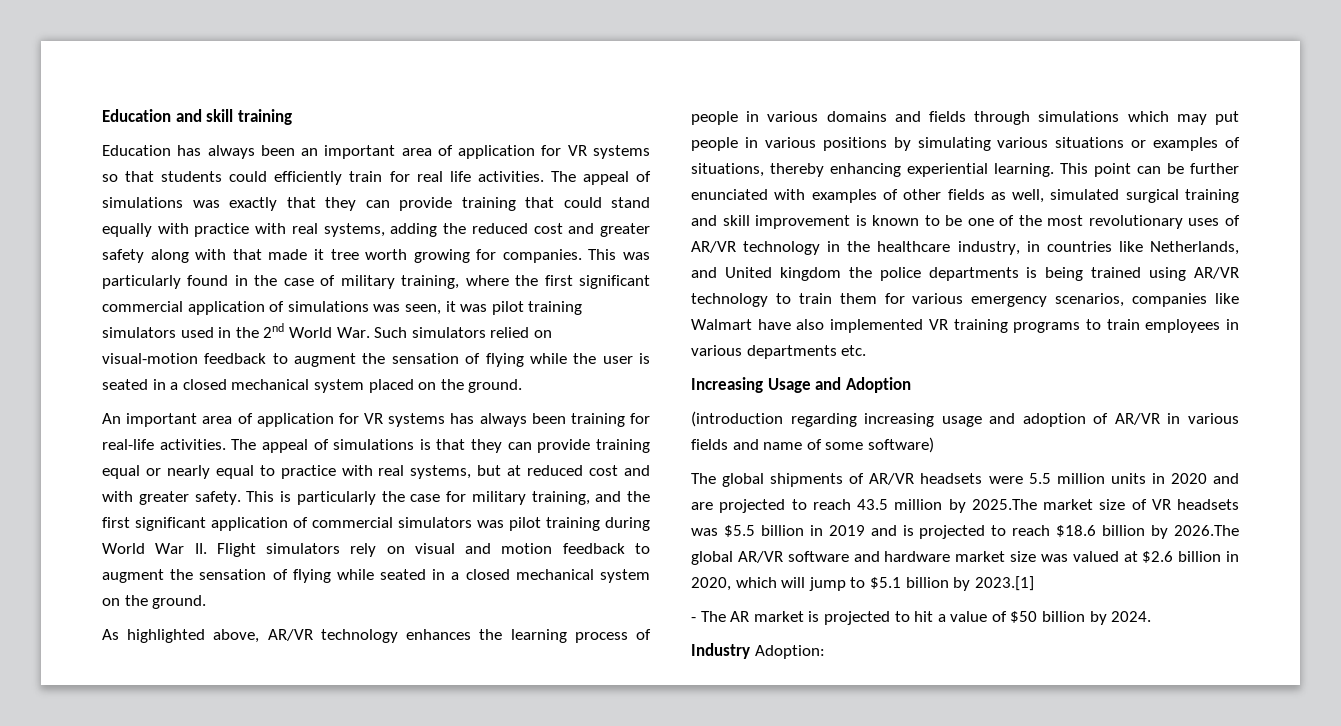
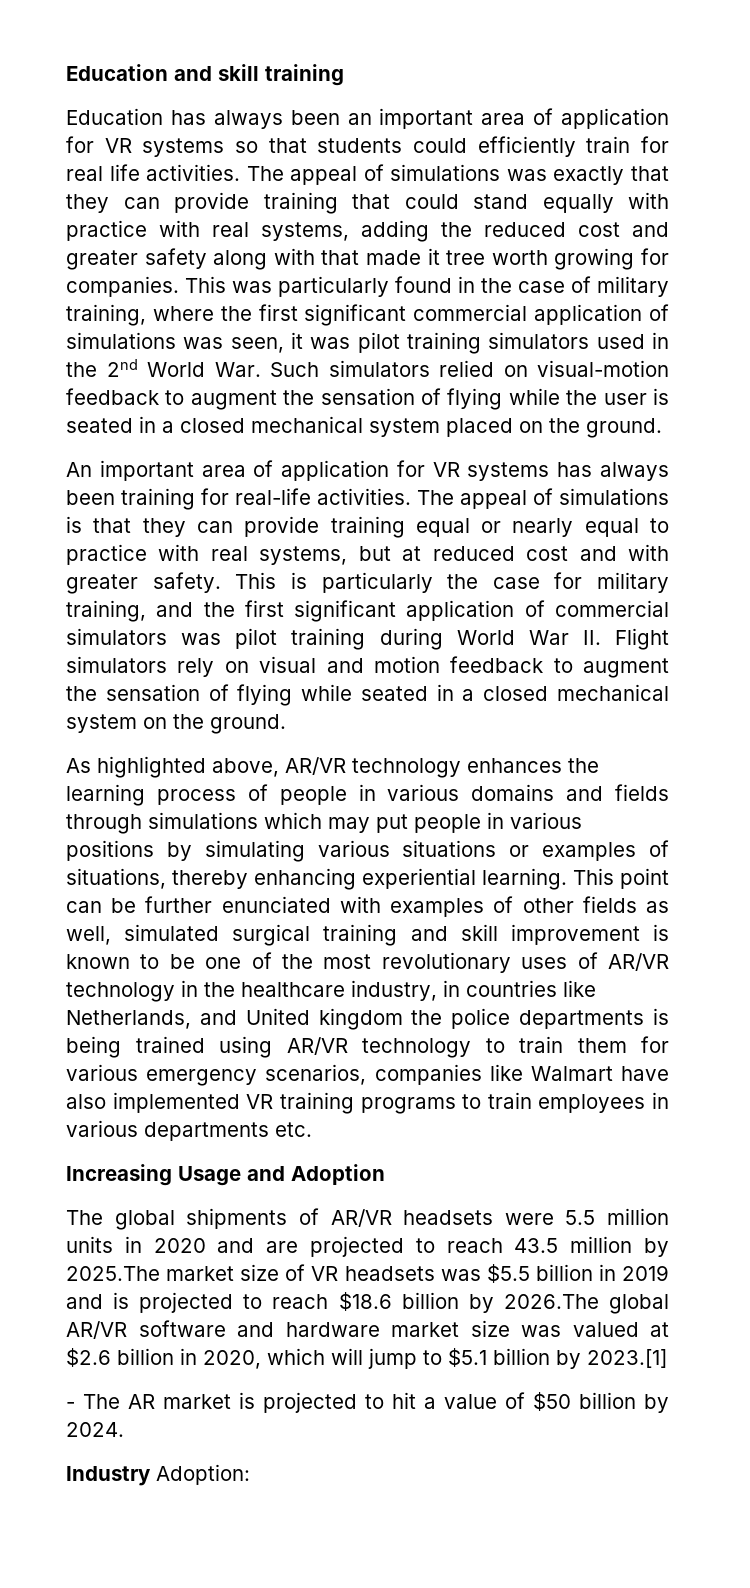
[691,411,1239,427] [691,437,934,453] // (introduction regarding increasing usage and adoption of AR/VR in various fields and name of some software) -> (385, 1174) none

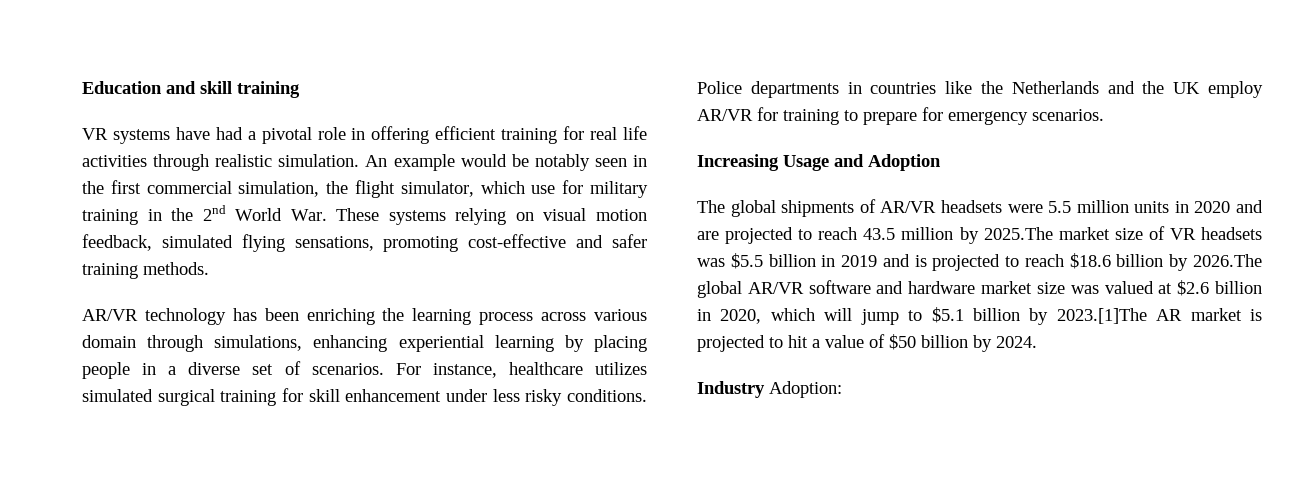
[66,108,669,129] [66,136,669,157] [66,164,669,185] [66,192,669,214] [66,220,669,242] [66,248,670,270] [66,276,669,297] [66,304,669,326] [66,332,645,354] Education has always been an important area of application for VR systems so that students could efficiently train for real life activities. The appeal of simulations was exactly that they can provide training that could stand equally with practice with real systems, adding the reduced cost and greater safety along with that made it tree worth growing for companies. This was particularly found in the case of military training, where the first significant commercial application of simulations was seen, it was pilot training simulators used -> [82,126,647,144] [82,154,648,171] [82,180,649,198] [82,209,138,225] VR systems have had a pivotal role in offering efficient training for real life activities through realistic simulation. An example would be notably seen in the first commercial simulation, the flight simulator, which use for military training
[270,360,669,377] [66,388,669,410] [66,416,662,438] [66,460,669,481] [66,488,669,510] [66,516,669,538] [66,544,670,565] [66,572,669,594] [66,600,669,622] [66,628,669,650] [66,656,669,678] [66,684,669,706] [66,714,286,734] [66,756,599,778] [66,784,669,806] [66,812,582,834] [66,840,669,862] [66,868,669,890] [66,896,669,917] [66,924,669,946] [66,952,669,973] [66,980,596,1002] [66,1008,669,1030] [66,1036,669,1058] [66,1064,670,1086] [66,1092,669,1114] [66,1120,312,1141] Such simulators relied on visual-motion feedback to augment the sensation of flying while the user is seated in a closed mechanical system placed on the ground. // An important area of application for VR systems has always been training for real-life activities. The appeal of simulations is that they can provide training equal or nearly equal to practice with real systems, but at reduced cost and with greater safety. This is particularly the case for military training, and the first significant application of commercial simulators was pilot training during World War II. Flight simulators rely on visual and motion feedback to augment the sensation of flying while seated in a closed mechanical system on the ground. // As highlighted above, AR/VR technology enhances the learning process of people in various domains and fields through simulations which may put people in various positions by simulating various situations or examples of situations, thereby enhancing experiential learning. This point can be further enunciated with examples of other fields as well, simulated surgical training and skill improvement is known to be one of the most revolutionary uses of AR/VR technology in the healthcare industry, in countries like Netherlands, and United kingdom the police departments is being trained using AR/VR technology to train them for various emergency scenarios, companies like Walmart have also implemented VR training programs to train employees in various departments etc. -> [336,208,648,225] [82,234,647,252] [82,262,209,279] [82,308,648,325] [82,335,648,352] [82,361,647,379] [82,388,647,406] [697,81,1263,98] [697,107,1104,125] These systems relying on visual motion feedback, simulated flying sensations, promoting cost-effective and safer training methods. // AR/VR technology has been enriching the learning process across various domain through simulations, enhancing experiential learning by placing people in a diverse set of scenarios. For instance, healthcare utilizes simulated surgical training for skill enhancement under less risky conditions. Police departments in countries like the Netherlands and the UK employ AR/VR for training to prepare for emergency scenarios.
[587,1349,667,1368] [66,1394,120,1409] 2023.[1] // - The -> [1056,308,1147,324] 2023.[1]The

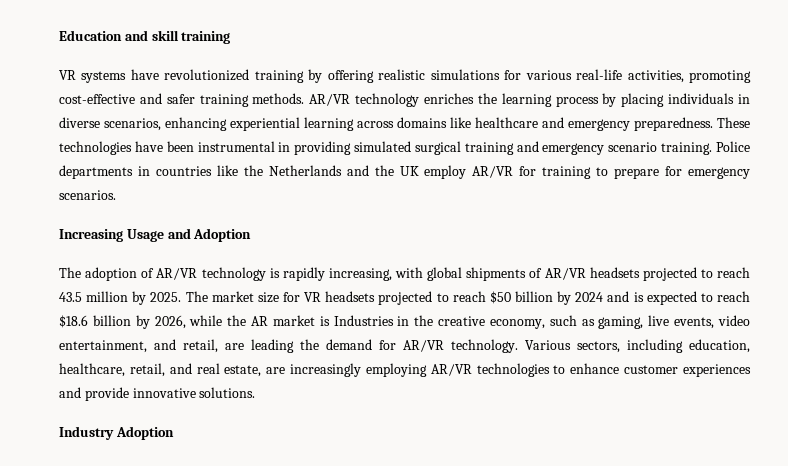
[215,126,647,144] [82,154,648,171] [82,180,649,198] [82,205,648,225] [82,234,374,252] had a pivotal role in offering efficient training for real life activities through realistic simulation. An example would be notably seen in the first commercial simulation, the flight simulator, which use for military training in the 2nd World War. These systems relying on visual motion feedback, simulated flying sensations, -> [164,69,684,83] revolutionized training by offering realistic simulations for various real-life activities,
[82,308,648,325] [82,335,648,352] [82,361,647,379] [82,388,647,406] // AR/VR technology has been enriching the learning process across various domain through simulations, enhancing experiential learning by placing people in a diverse set of scenarios. For instance, healthcare utilizes simulated surgical training for skill enhancement under less risky conditions. -> [309,93,750,107] [59,117,750,131] [59,141,713,155] AR/VR technology enriches the learning process by placing individuals in diverse scenarios, enhancing experiential learning across domains like healthcare and emergency preparedness. These technologies have been instrumental in providing simulated surgical training and emergency scenario training.
(725, 206) none -> [85,267,423,281] adoption of AR/VR technology is rapidly increasing, with
[1007,200,1263,213] [697,231,719,240] were 5.5 million units in 2020 and are -> (640, 272) none
[983,226,1165,240] 2025.The market size of -> [150,291,300,303] 2025. The market size for
[697,253,878,269] was $5.5 billion in 2019 -> [378,291,604,305] projected to reach $50 billion by 2024
[932,254,1001,271] projected -> [646,291,697,305] expected
[1193,254,1262,267] [697,280,1262,298] [697,307,1262,325] [697,334,1037,352] 2026.The global AR/VR software and hardware market size was valued at $2.6 billion in 2020, which will jump to $5.1 billion by 2023.[1]The AR market is projected to hit a value of $50 billion by 2024. -> [154,315,751,329] [59,339,750,353] [59,363,751,377] [59,387,256,401] 2026, while the AR market is Industries in the creative economy, such as gaming, live events, video entertainment, and retail, are leading the demand for AR/VR technology. Various sectors, including education, healthcare, retail, and real estate, are increasingly employing AR/VR technologies to enhance customer experiences and provide innovative solutions.
[769,381,842,398] Adoption: -> [115,426,174,440] Adoption

